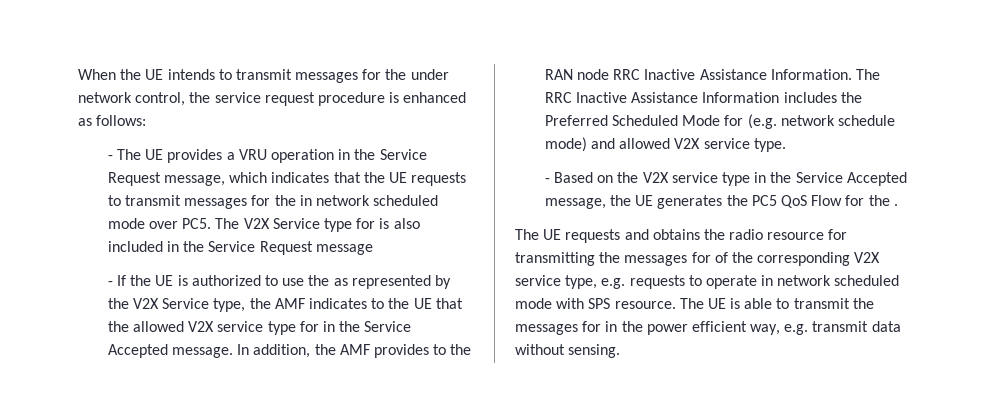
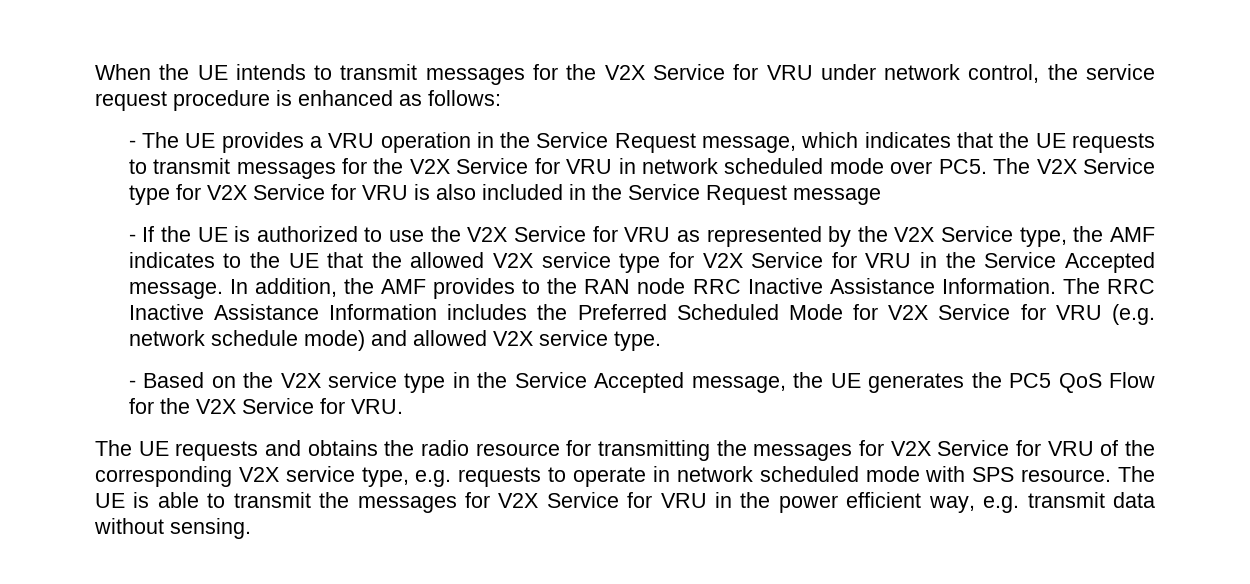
(407, 74) none -> [604,64,813,80] V2X Service for VRU
(296, 200) none -> [409,158,613,174] V2X Service for VRU
(376, 223) none -> [206,184,408,200] V2X Service for VRU
(330, 280) none -> [467,226,671,242] V2X Service for VRU
(319, 326) none -> [702,252,912,268] V2X Service for VRU
(744, 120) none -> [888,304,1102,320] V2X Service for VRU
[893,204,898,206] . -> [195,398,403,414] V2X Service for VRU.
(711, 257) none -> [890,440,1094,456] V2X Service for VRU
(602, 326) none -> [498,492,707,508] V2X Service for VRU

